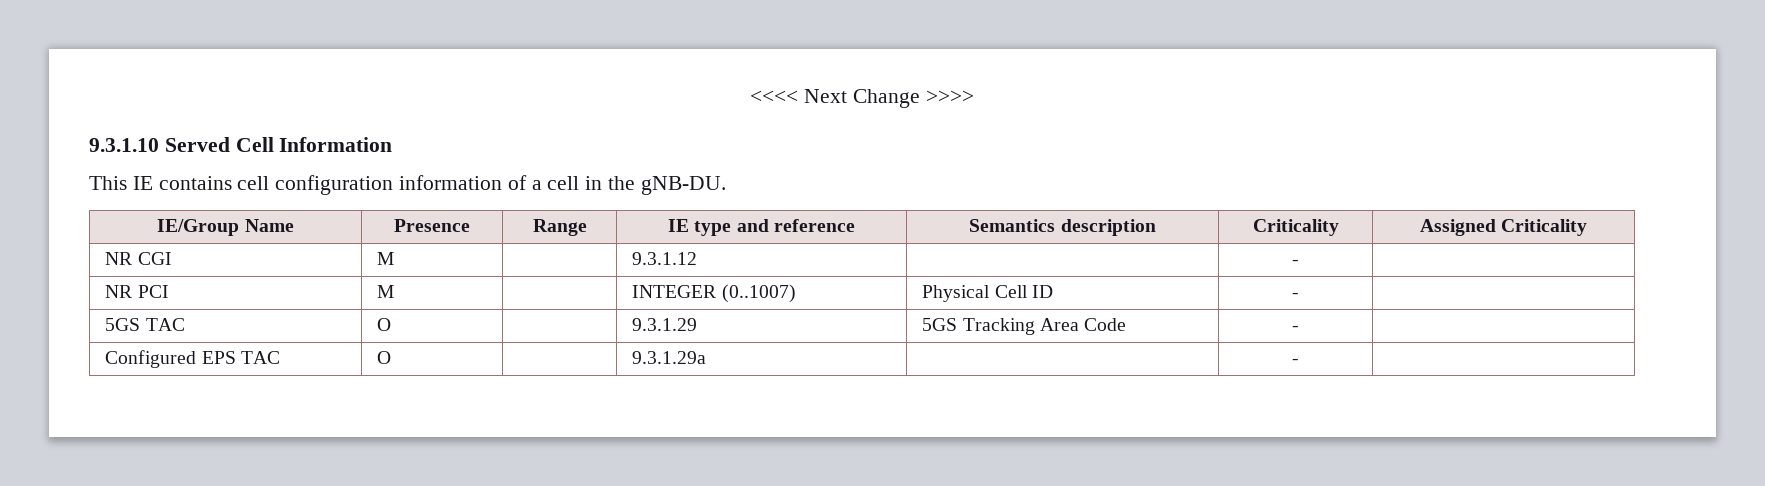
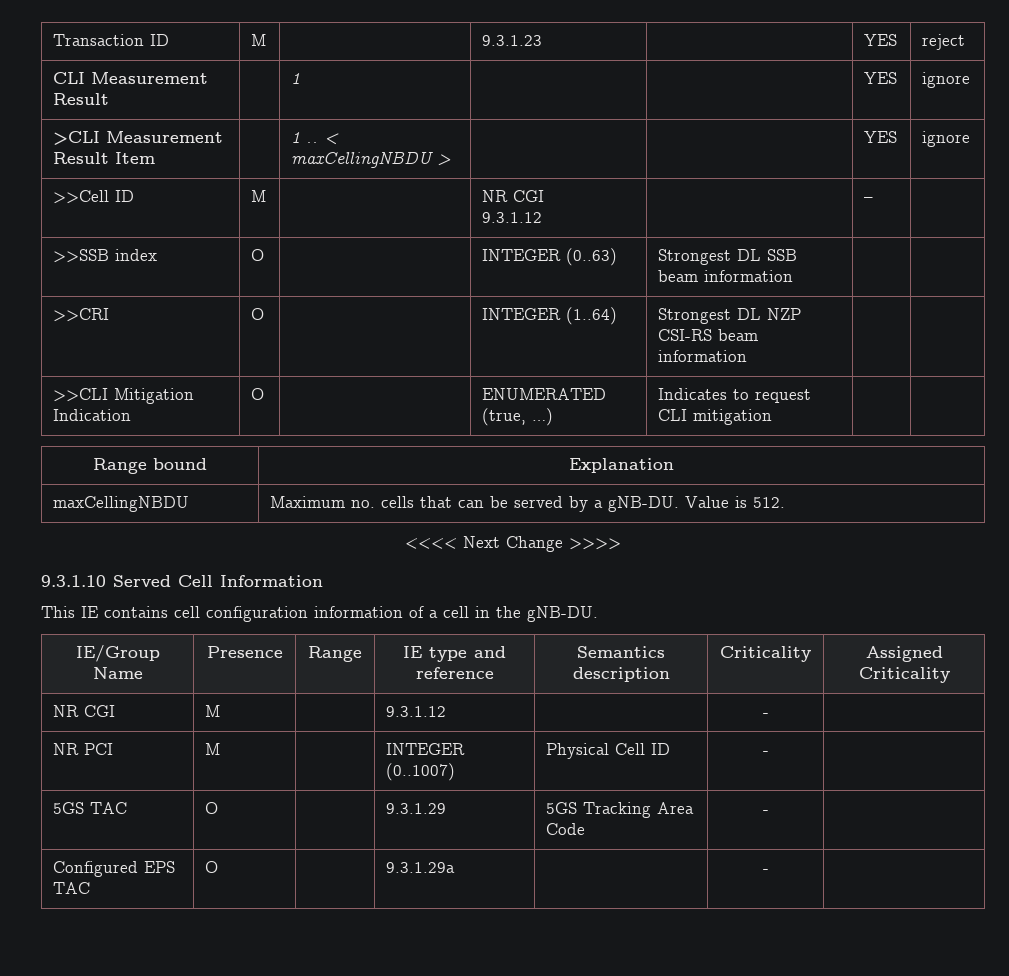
(750, 96) none -> [53,34,170,46] [251,34,267,46] [482,35,543,46] [864,34,898,46] [922,34,966,50] [53,72,209,84] [53,93,110,105] [291,73,301,84] [864,72,898,84] [922,72,971,88] [53,131,224,145] [53,152,156,164] [291,132,340,145] [291,151,452,168] [864,131,898,143] [922,131,971,147] [53,190,135,204] [251,190,267,202] [482,190,545,202] [482,212,543,223] [864,197,874,202] [53,249,158,263] [251,249,265,261] [482,248,618,266] [658,249,798,265] [658,270,794,282] [53,308,110,322] [251,308,265,320] [482,307,618,325] [658,308,802,324] [658,329,759,341] [658,350,748,362] [53,388,195,404] [53,409,132,421] [251,388,265,400] [482,388,607,400] [482,408,554,426] [658,388,812,403] [658,409,773,425] [93,458,207,474] [569,458,674,473] [53,496,190,512] [270,496,786,512] Transaction ID | M | | 9.3.1.23 | | YES | reject // CLI Measurement Result | | 1 | | | YES | ignore // >CLI Measurement Result Item | | 1 .. < maxCellingNBDU > | | | YES | ignore // >>Cell ID | M | | NR CGI // 9.3.1.12 | | – | // >>SSB index | O | | INTEGER (0..63) | Strongest DL SSB beam information | | // >>CRI | O | | INTEGER (1..64) | Strongest DL NZP CSI-RS beam information | | // >>CLI Mitigation Indication | O | | ENUMERATED (true, …) | Indicates to request CLI mitigation | | // Range bound | Explanation // maxCellingNBDU | Maximum no. cells that can be served by a gNB-DU. Value is 512. //

